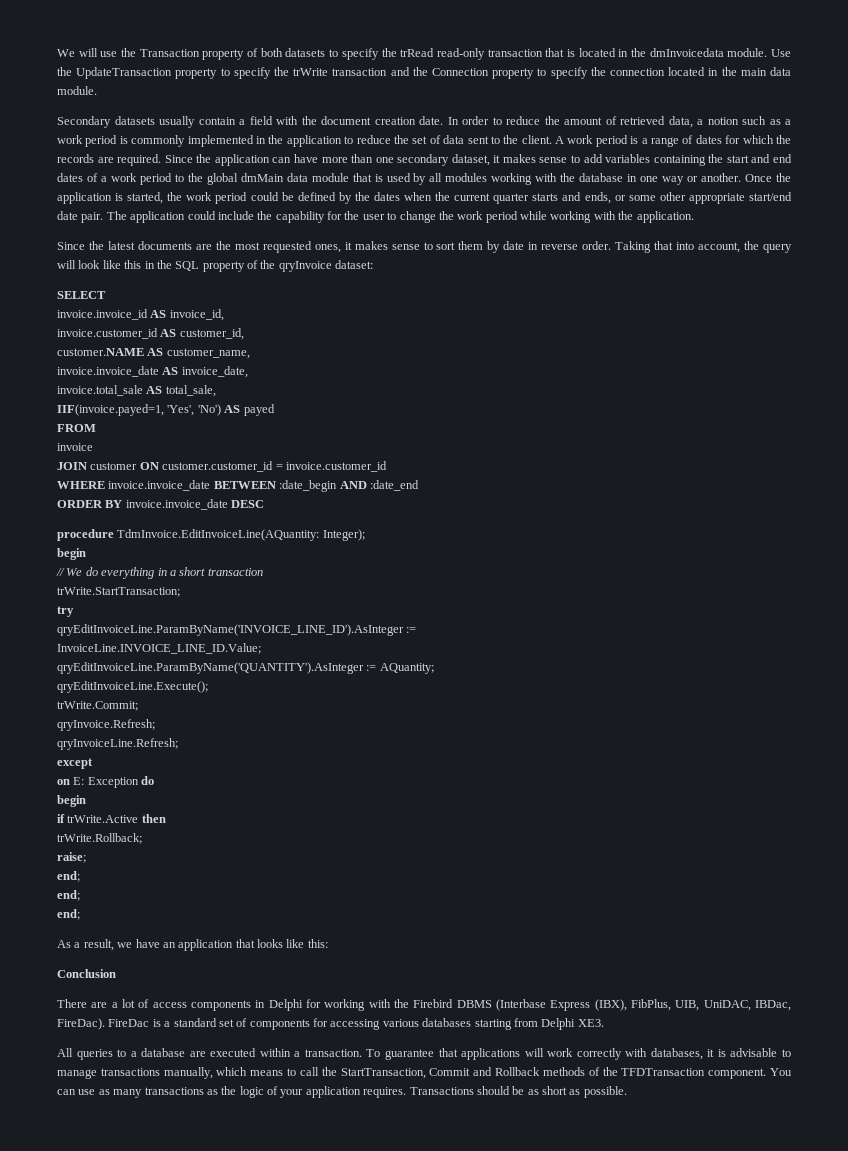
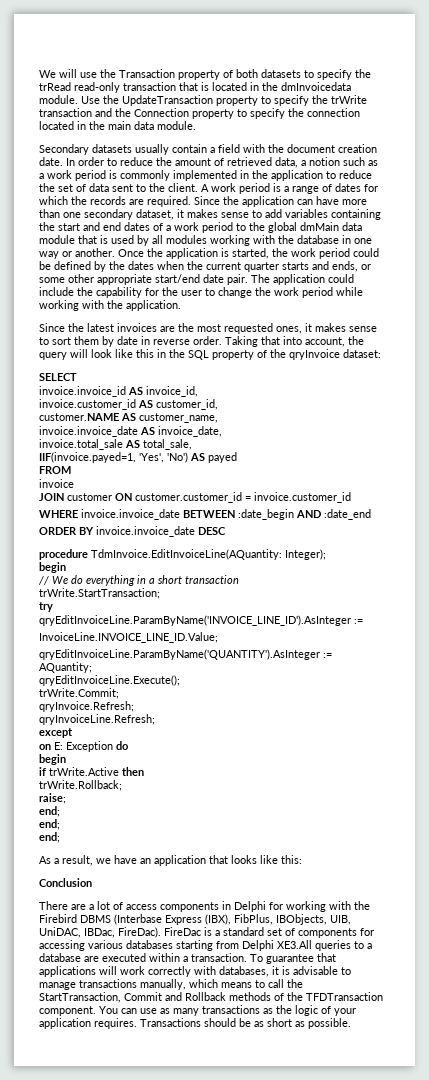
[137,241,192,250] documents -> [117,323,157,332] invoices
(671, 1005) none -> [276,914,327,925] IBObjects,
[577,1019,604,1027] [57,1048,73,1057] XE3. // All -> [277,940,312,949] XE3.All

